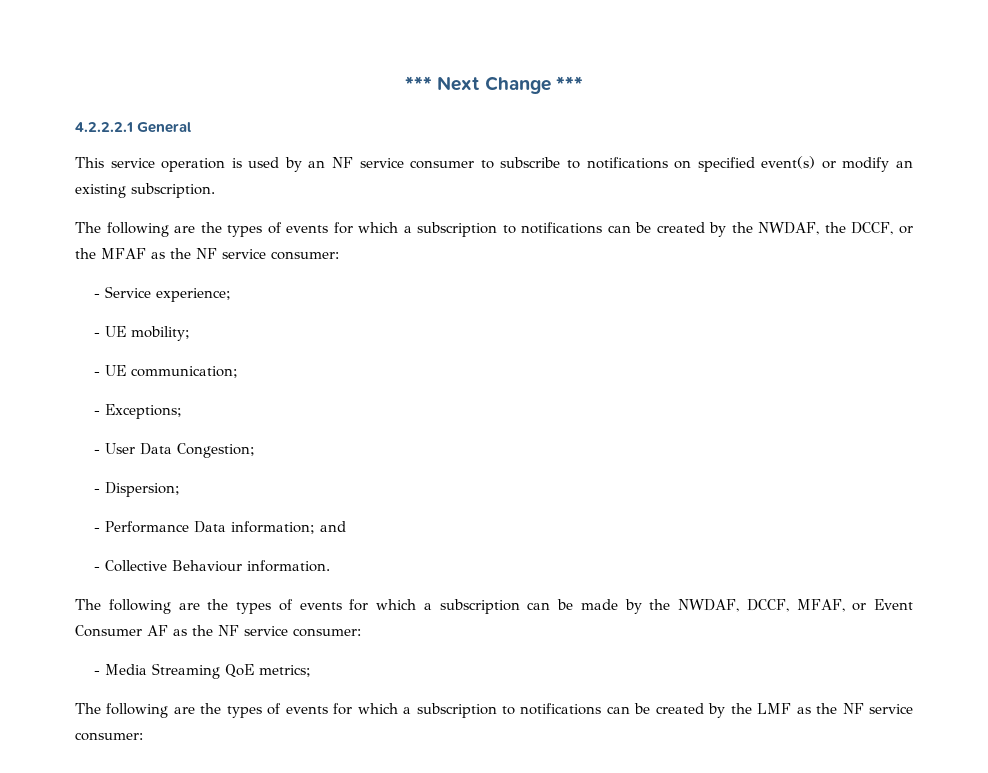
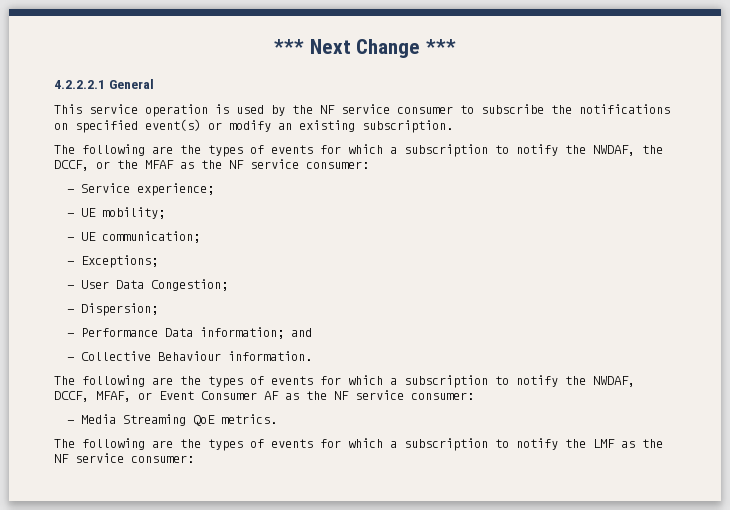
[308,160,326,168] an -> [292,105,313,114] the
[566,160,580,169] to -> [551,105,572,114] the
[521,222,727,237] notifications can be created by -> [516,144,558,156] notify
[527,599,642,614] can be made by -> [495,375,558,387] to notify
[258,665,311,677] metrics; -> [221,414,278,424] metrics.
[520,703,726,718] notifications can be created by -> [516,438,558,450] notify

